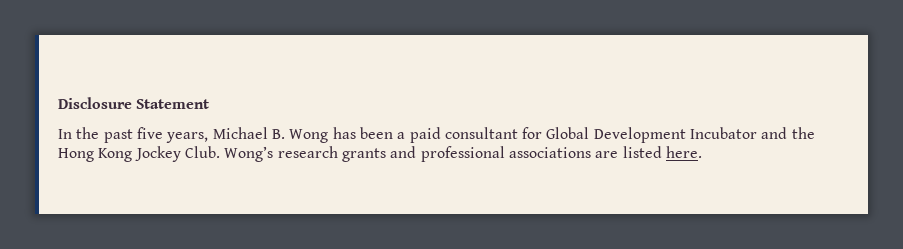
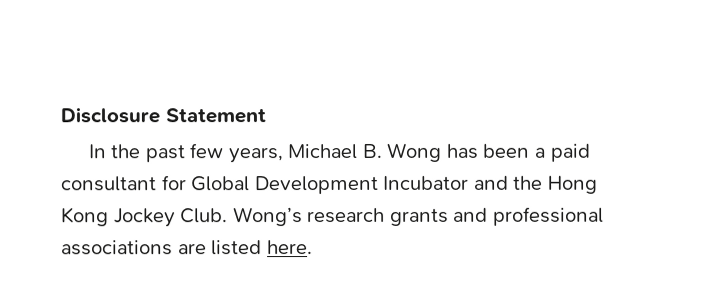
[136,127,163,139] five -> [189,143,225,159] few

